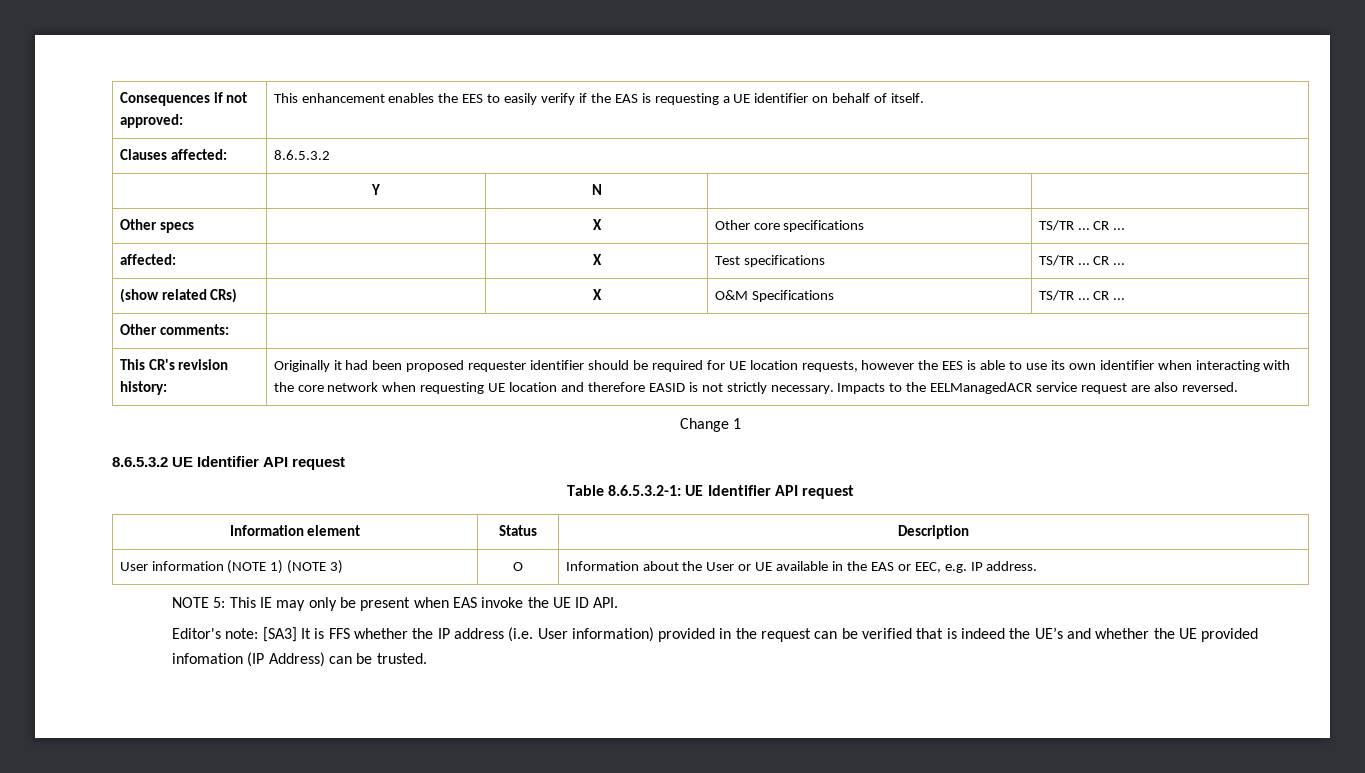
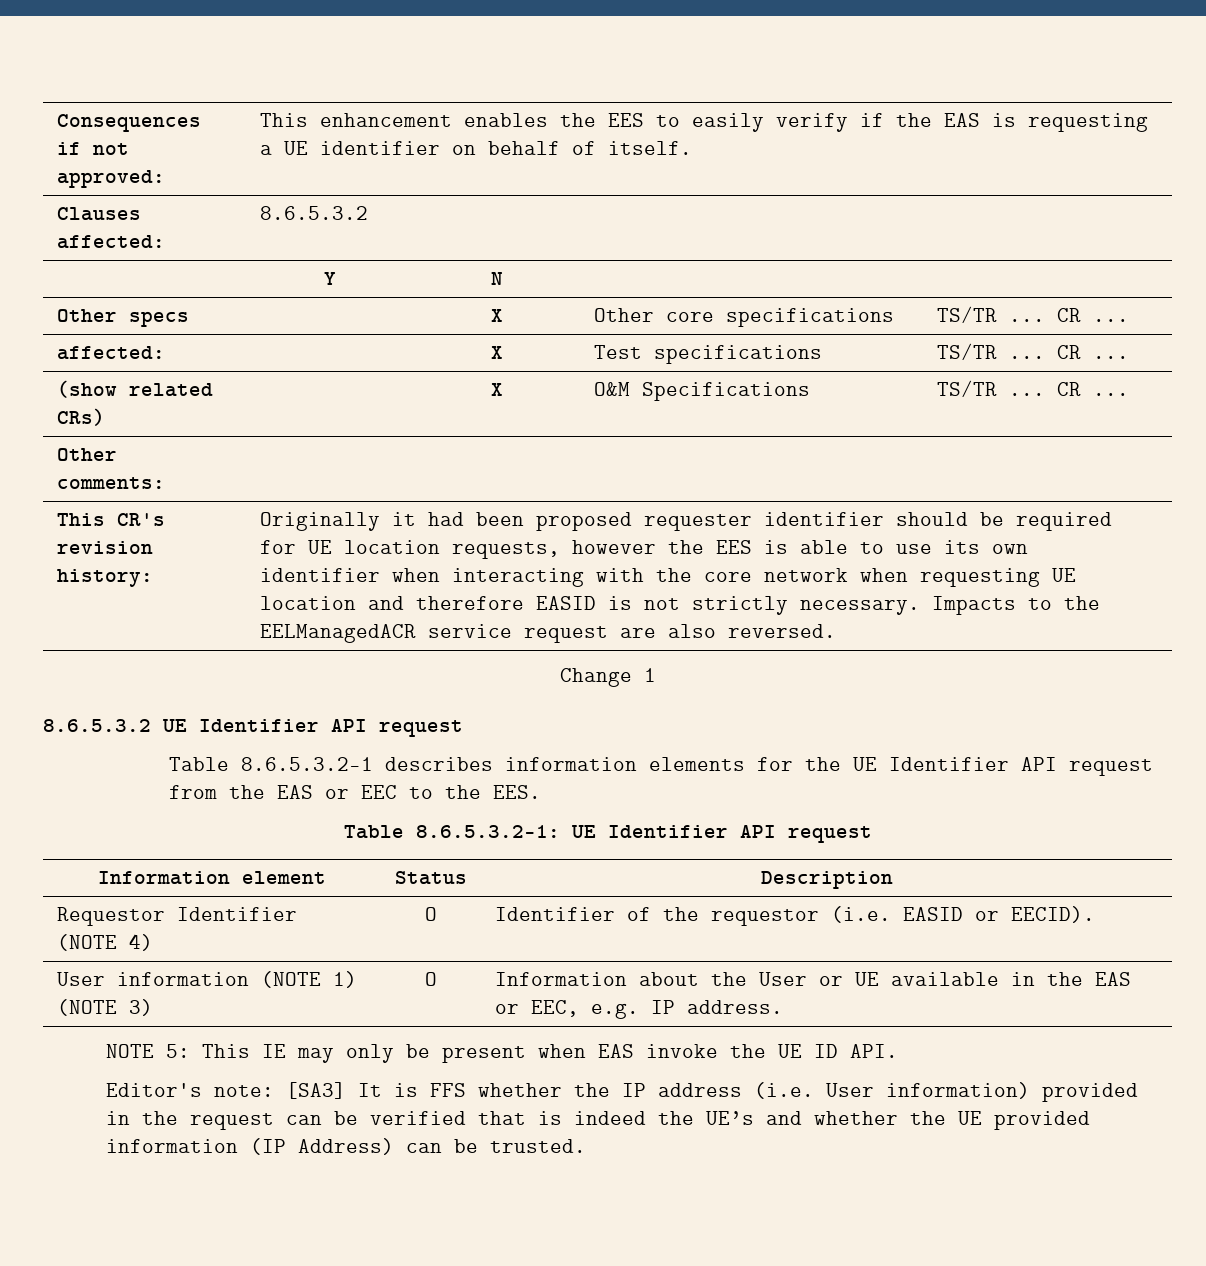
(346, 463) none -> [169,757,1154,776] [169,785,542,799] // Table 8.6.5.3.2-1 describes information elements for the UE Identifier API request from the EAS or EEC to the EES.
(969, 532) none -> [56,907,297,926] [56,934,153,951] [425,907,437,921] [494,906,1095,926] // Requestor Identifier (NOTE 4) | O | Identifier of the requestor (i.e. EASID or EECID).
[172,653,244,664] infomation -> [106,1139,239,1153] information

